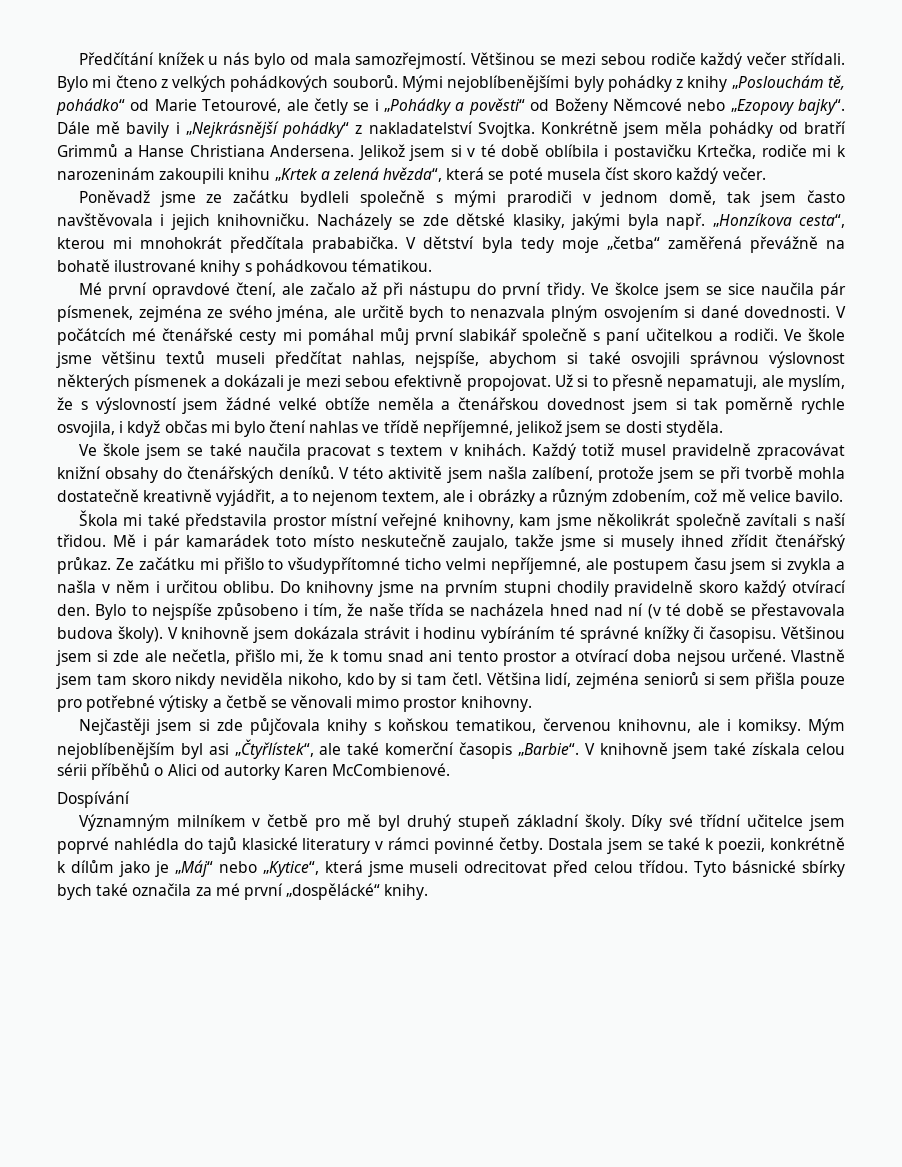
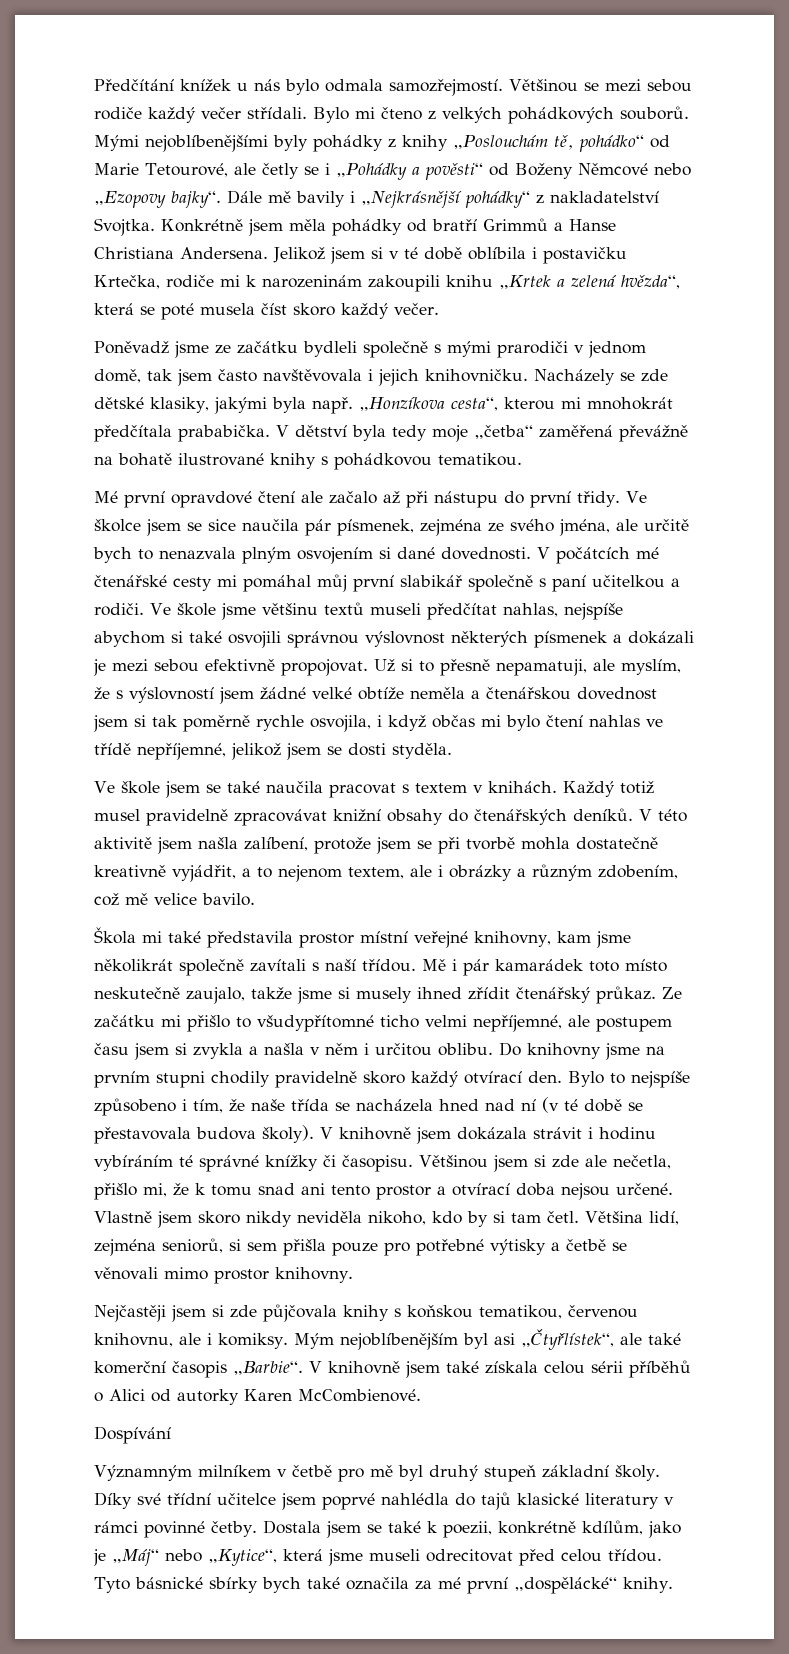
[289,53,351,65] od mala -> [325,79,383,92] odmala
[351,259,432,272] tématikou. -> [438,453,522,466] tematikou.
[235,282,276,297] čtení, -> [258,491,295,503] čtení
[415,351,479,368] nejspíše, -> [563,603,623,620] nejspíše
[57,534,106,547] třidou. -> [362,959,416,972] třídou.
[96,674,127,685] tam -> (192, 1219) none
[643,672,699,685] seniorů -> [162,1238,223,1253] seniorů,
[57,860,114,873] k dílům -> [581,1520,643,1535] kdílům,

